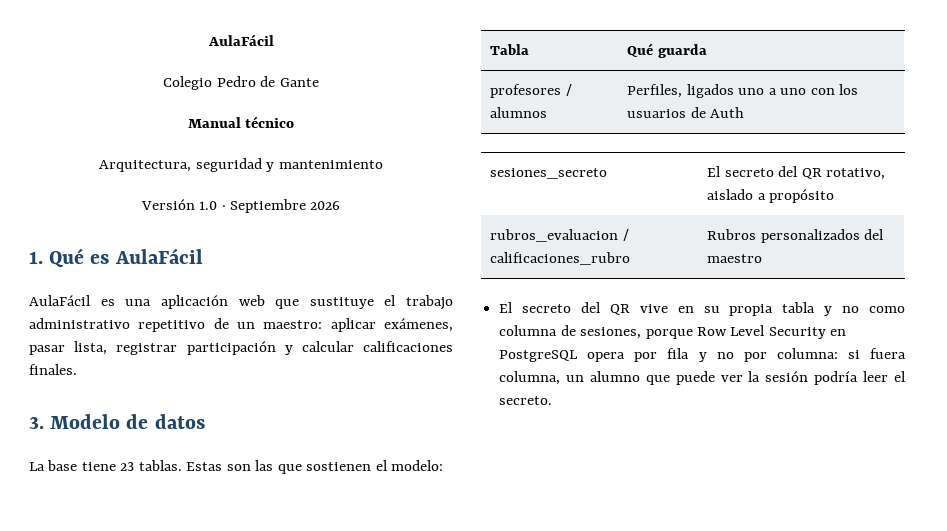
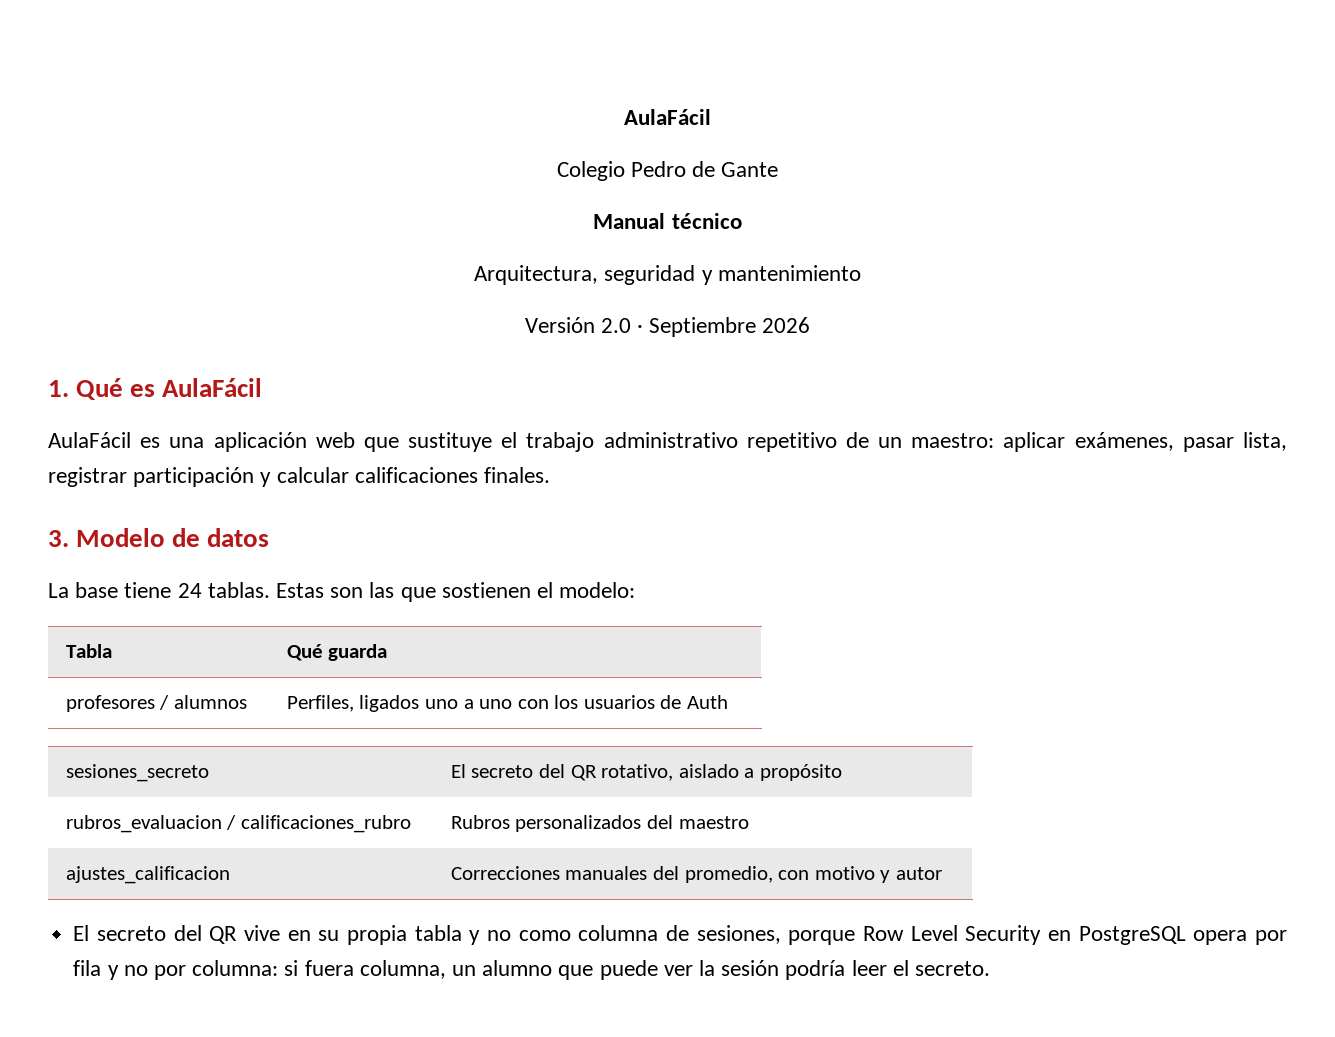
[199,201,218,210] 1.0 -> [600,318,631,333] 2.0
[120,462,135,471] 23 -> [177,583,202,598] 24
(763, 258) none -> [65,866,230,884] [450,866,942,883] // ajustes_calificacion | Correcciones manuales del promedio, con motivo y autor

